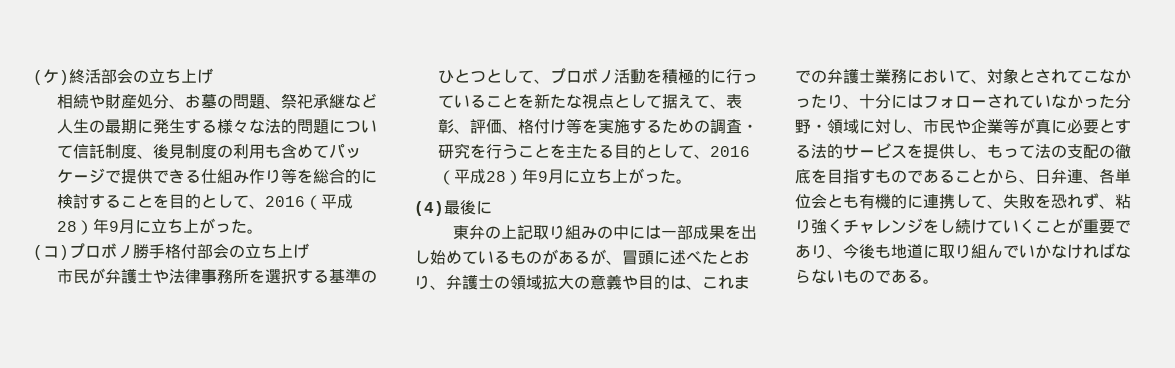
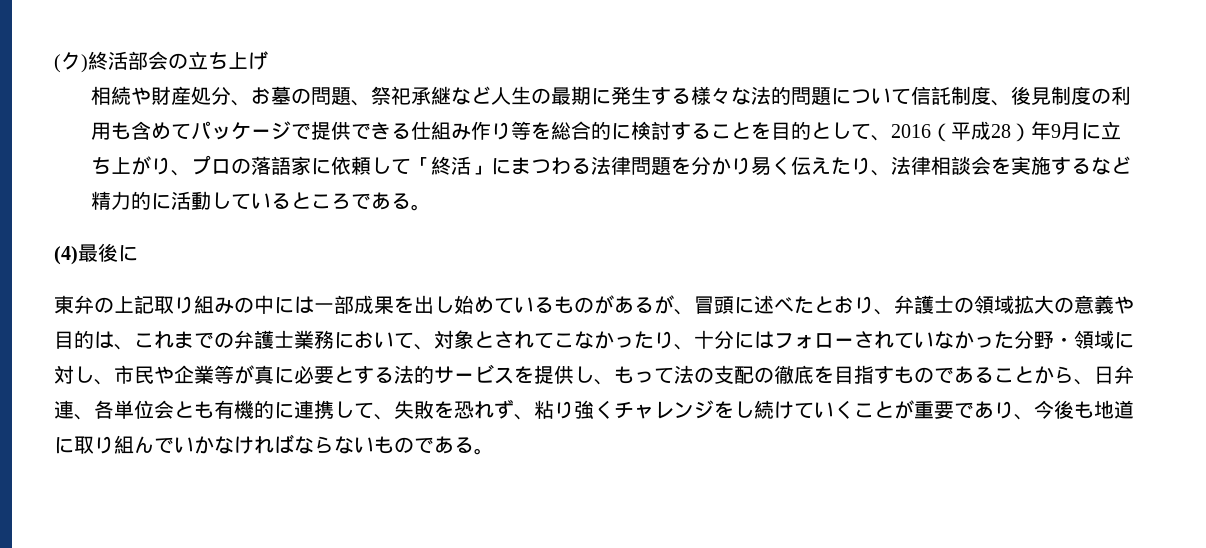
[33,69,59,85] (ケ -> [54,52,81,73] (ク
[214,219,263,234] [33,243,309,260] [56,268,377,284] [437,68,758,84] [437,93,742,109] [437,118,758,134] [437,143,750,159] [437,168,676,185] った。 // (コ)プロボノ勝手格付部会の立ち上げ // 市民が弁護士や法律事務所を選択する基準のひとつとして、プロボノ活動を積極的に行っていることを新たな視点として据えて、表彰、評価、格付け等を実施するための調査・研究を行うことを主たる目的として、2016（平成28）年9月に立ち上がった -> [151,155,1132,176] [91,191,412,210] り、プロの落語家に依頼して「終活」にまつわる法律問題を分かり易く伝えたり、法律相談会を実施するなど精力的に活動しているところである

